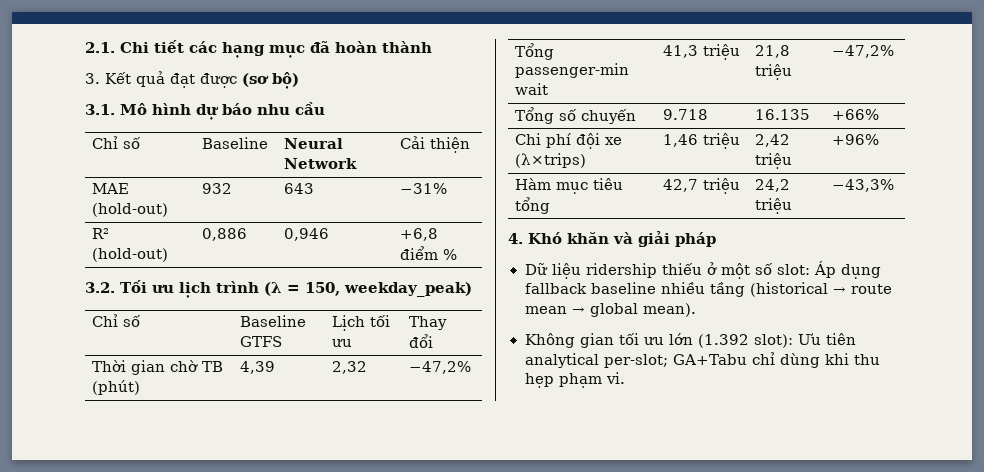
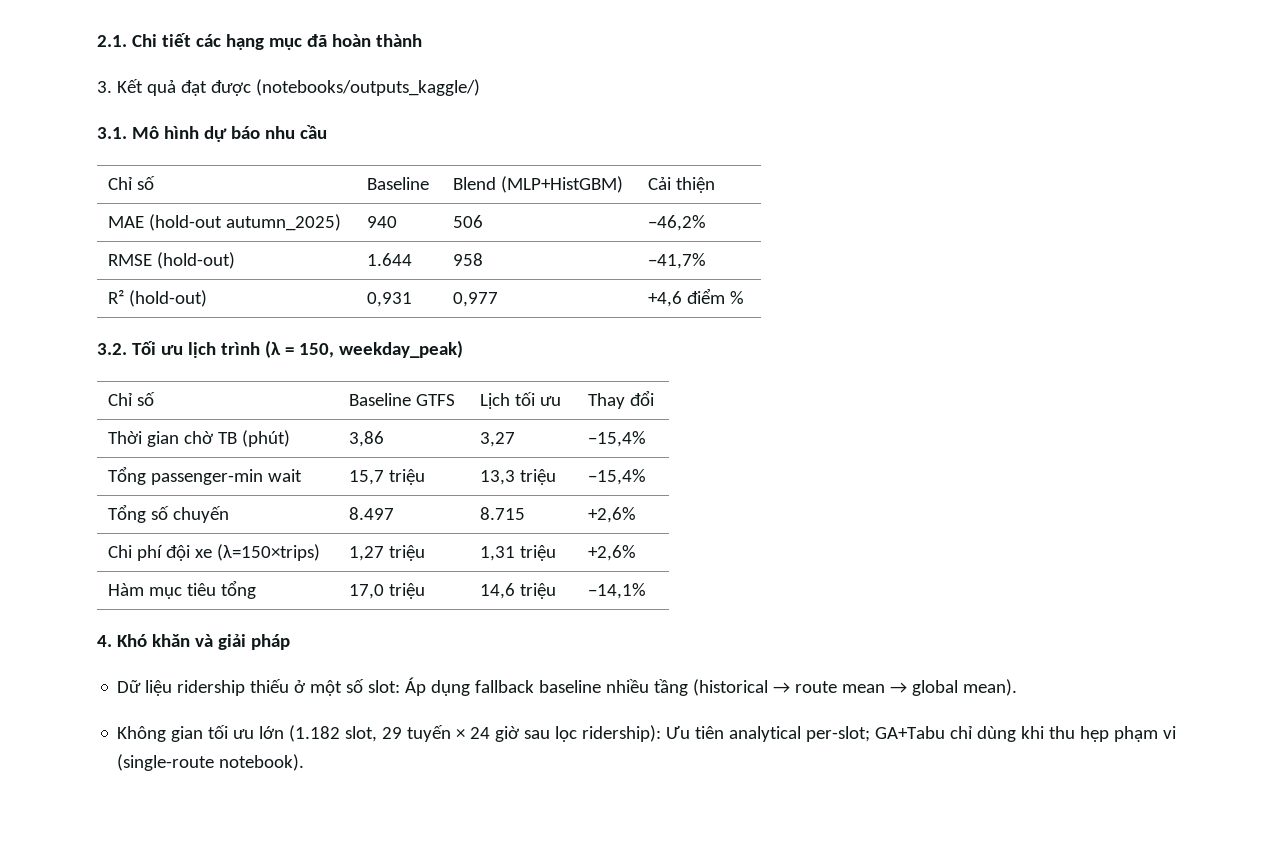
[242,72,299,89] (sơ bộ) -> [255,79,480,96] (notebooks/outputs_kaggle/)
[284,138,344,149] [284,158,358,169] Neural Network -> [453,176,624,193] Blend (MLP+HistGBM)
[92,203,169,217] [202,183,233,194] [284,183,315,194] [400,183,448,194] (hold-out) | 932 | 643 | −31% -> [149,214,342,231] [367,216,398,228] [453,215,484,228] [648,215,707,231] [108,252,236,269] [367,253,413,266] [453,253,484,266] [648,253,707,269] (hold-out autumn_2025) | 940 | 506 | −46,2% // RMSE (hold-out) | 1.644 | 958 | −41,7%
[202,228,248,241] [284,228,330,241] [400,228,439,241] 0,886 | 0,946 | +6,8 -> [367,292,413,307] [453,292,499,307] [648,291,683,307] 0,931 | 0,977 | +4,6
[240,361,276,374] [332,361,368,374] [409,361,472,374] 4,39 | 2,32 | −47,2% -> [349,431,385,447] [480,432,516,447] [588,431,647,447] 3,86 | 3,27 | −15,4%
[663,44,741,60] [755,45,791,58] [755,64,793,80] [832,45,895,58] 41,3 triệu | 21,8 triệu | −47,2% -> [349,469,426,485] [480,469,557,485] [588,469,647,485] 15,7 triệu | 13,3 triệu | −15,4%
[663,109,709,120] [755,109,811,120] [832,109,880,120] 9.718 | 16.135 | +66% -> [349,507,395,520] [480,507,526,520] [588,507,637,523] 8.497 | 8.715 | +2,6%
[515,153,587,168] [663,133,741,149] [755,134,791,147] [755,153,793,169] [832,134,880,145] (λ×trips) | 1,46 triệu | 2,42 triệu | +96% -> [217,544,321,561] [349,545,426,561] [480,545,557,561] [588,545,637,561] (λ=150×trips) | 1,27 triệu | 1,31 triệu | +2,6%
[663,178,741,194] [755,179,791,192] [755,198,793,214] [832,179,895,192] 42,7 triệu | 24,2 triệu | −43,3% -> [349,583,426,599] [480,583,557,599] [588,583,647,599] 17,0 triệu | 14,6 triệu | −14,1%
[697,334,793,348] (1.392 slot): -> [289,725,662,742] (1.182 slot, 29 tuyến × 24 giờ sau lọc ridership):
[605,372,625,384] vi. -> [1163,726,1177,739] [117,754,305,771] vi (single-route notebook).

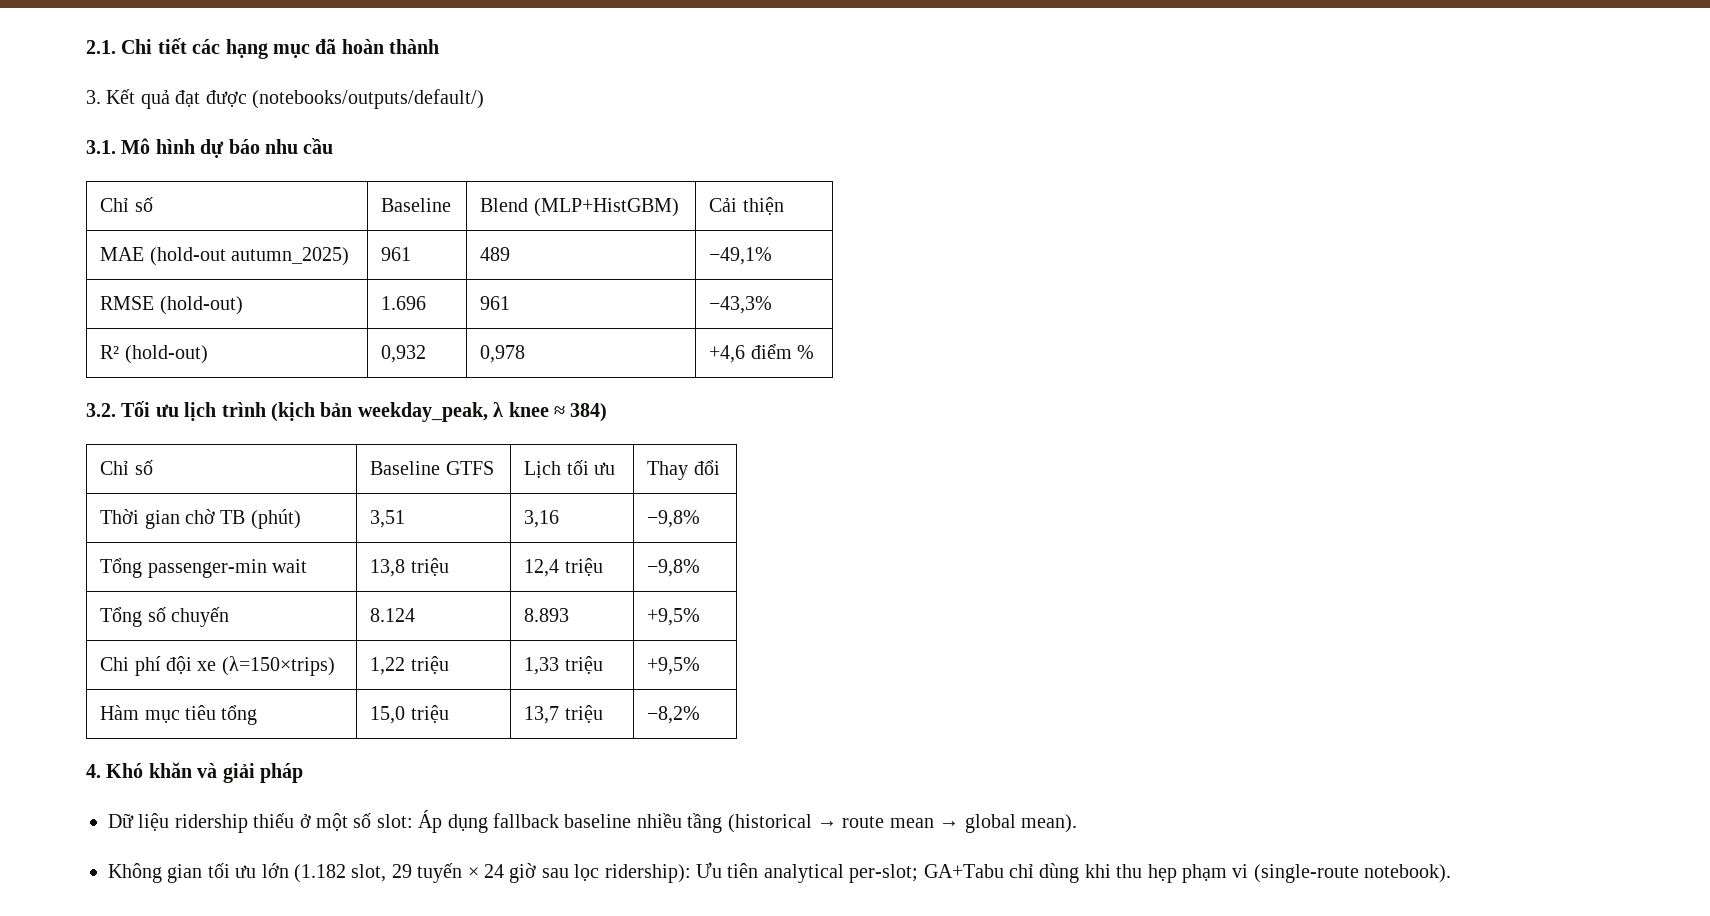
[255,79,480,96] (notebooks/outputs_kaggle/) -> [252,89,484,109] (notebooks/outputs/default/)
[367,216,398,228] [453,215,484,228] [648,215,707,231] 940 | 506 | −46,2% -> [381,247,412,261] [480,247,511,261] [709,247,773,265] 961 | 489 | −49,1%
[367,253,413,266] [453,253,484,266] [648,253,707,269] 1.644 | 958 | −41,7% -> [381,296,427,310] [480,296,511,310] [709,296,773,314] 1.696 | 961 | −43,3%
[367,292,413,307] [453,292,499,307] 0,931 | 0,977 -> [381,345,427,363] [480,345,526,363] 0,932 | 0,978
[264,340,463,358] (λ = 150, weekday_peak) -> [271,402,608,422] (kịch bản weekday_peak, λ knee ≈ 384)
[349,431,385,447] [480,432,516,447] [588,431,647,447] 3,86 | 3,27 | −15,4% -> [370,510,406,528] [524,510,560,528] [647,510,701,528] 3,51 | 3,16 | −9,8%
[349,469,426,485] [480,469,557,485] [588,469,647,485] 15,7 triệu | 13,3 triệu | −15,4% -> [370,558,449,577] [524,558,603,577] [647,559,701,577] 13,8 triệu | 12,4 triệu | −9,8%
[349,507,395,520] [480,507,526,520] [588,507,637,523] 8.497 | 8.715 | +2,6% -> [370,608,416,622] [524,608,570,622] [647,608,701,626] 8.124 | 8.893 | +9,5%
[349,545,426,561] [480,545,557,561] [588,545,637,561] 1,27 triệu | 1,31 triệu | +2,6% -> [370,656,449,675] [524,656,603,675] [647,657,701,675] 1,22 triệu | 1,33 triệu | +9,5%
[349,583,426,599] [480,583,557,599] [588,583,647,599] 17,0 triệu | 14,6 triệu | −14,1% -> [370,705,449,724] [524,705,603,724] [647,706,701,724] 15,0 triệu | 13,7 triệu | −8,2%

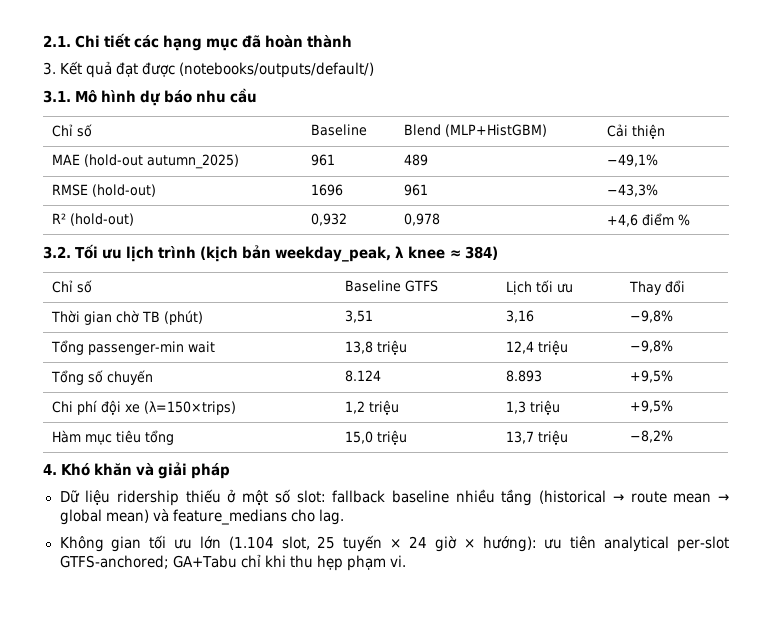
[381,296,427,310] 1.696 -> [310,184,343,196] 1696
[370,656,449,675] [524,657,560,675] 1,22 triệu | 1,33 -> [344,400,399,415] [505,401,526,414] 1,2 triệu | 1,3
[418,810,488,833] Áp dụng -> (326, 496) none
[1020,814,1077,833] mean). -> [105,509,344,525] mean) và feature_medians cho lag.
[294,864,412,883] (1.182 slot, 29 -> [228,536,336,550] (1.104 slot, 25
[541,862,919,883] sau lọc ridership): Ưu tiên analytical per-slot; -> [463,536,730,552] [59,555,169,569] × hướng): ưu tiên analytical per-slot GTFS-anchored;
[1039,863,1080,883] dùng -> (261, 561) none
[1232,864,1452,883] vi (single-route notebook). -> [389,555,406,567] vi.

